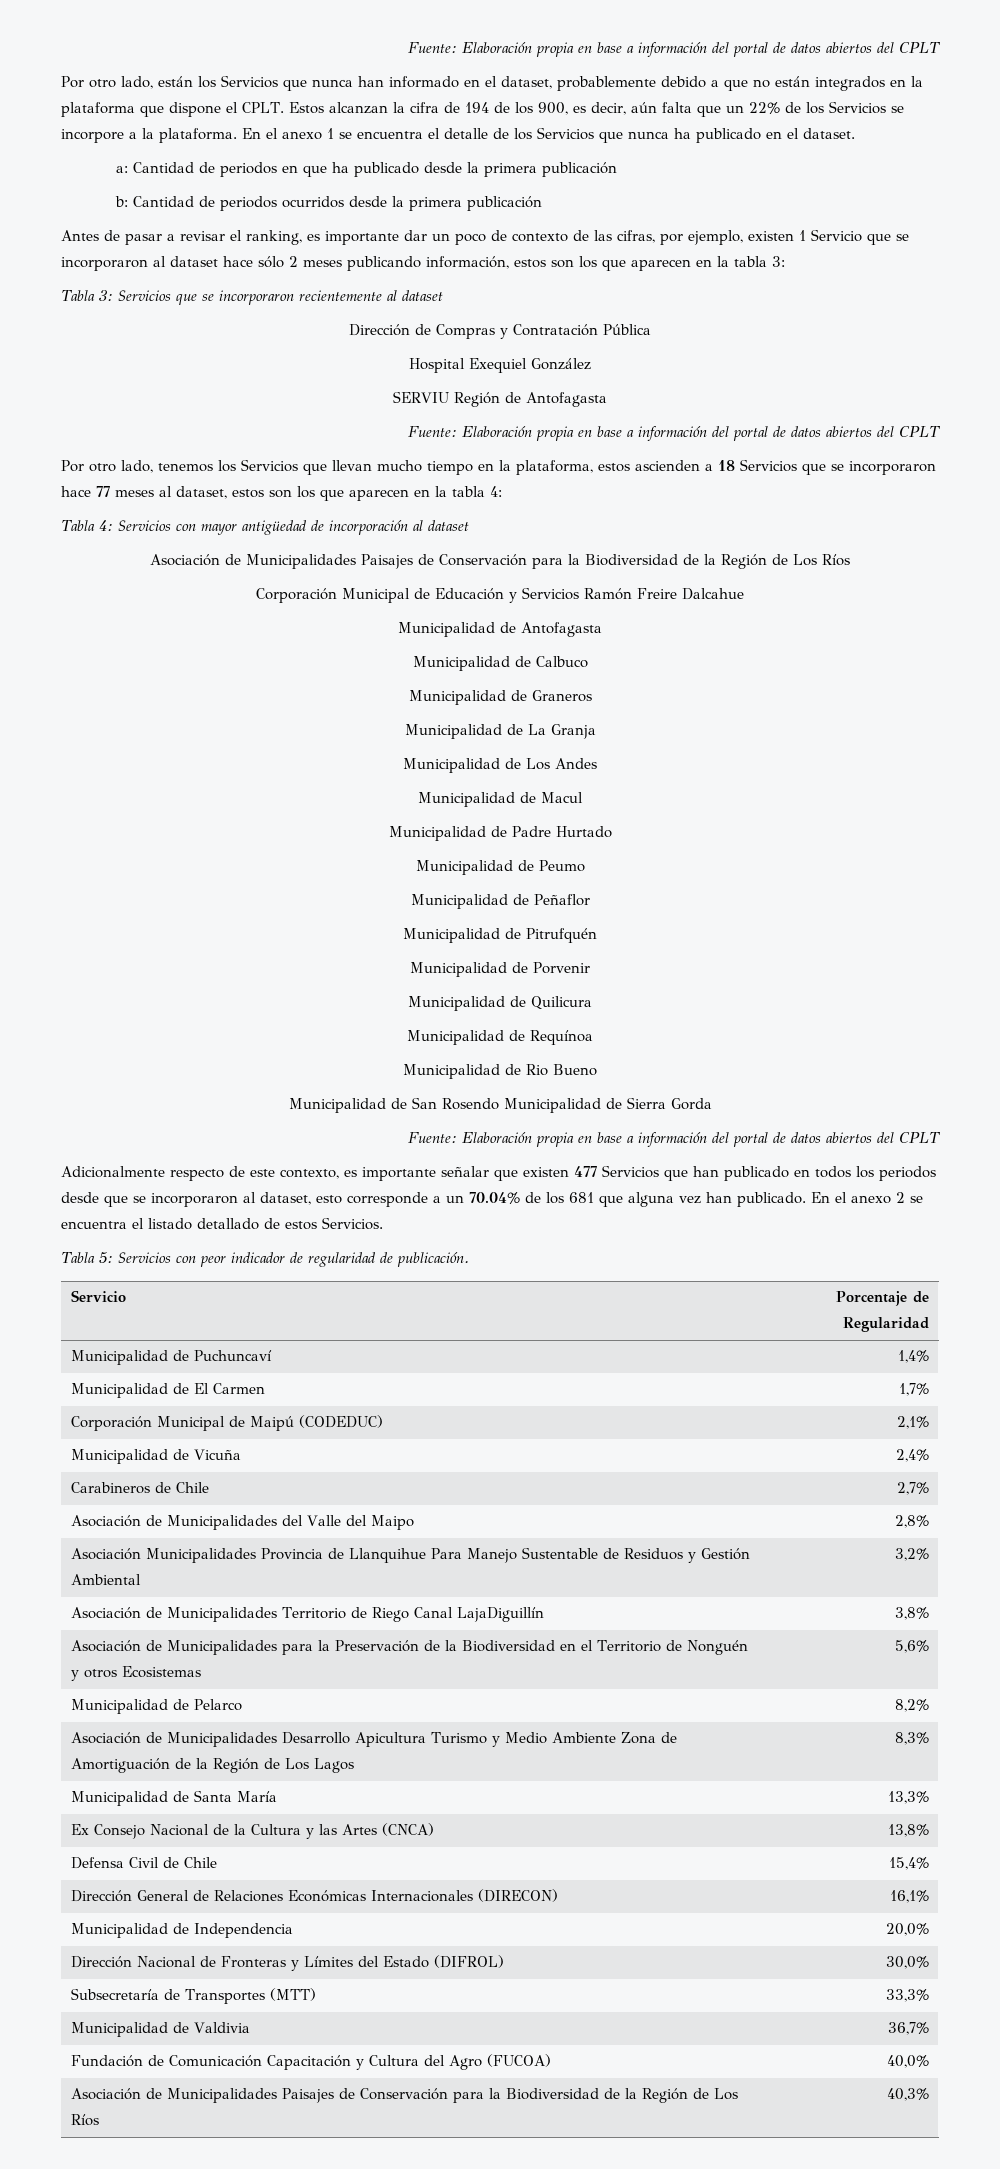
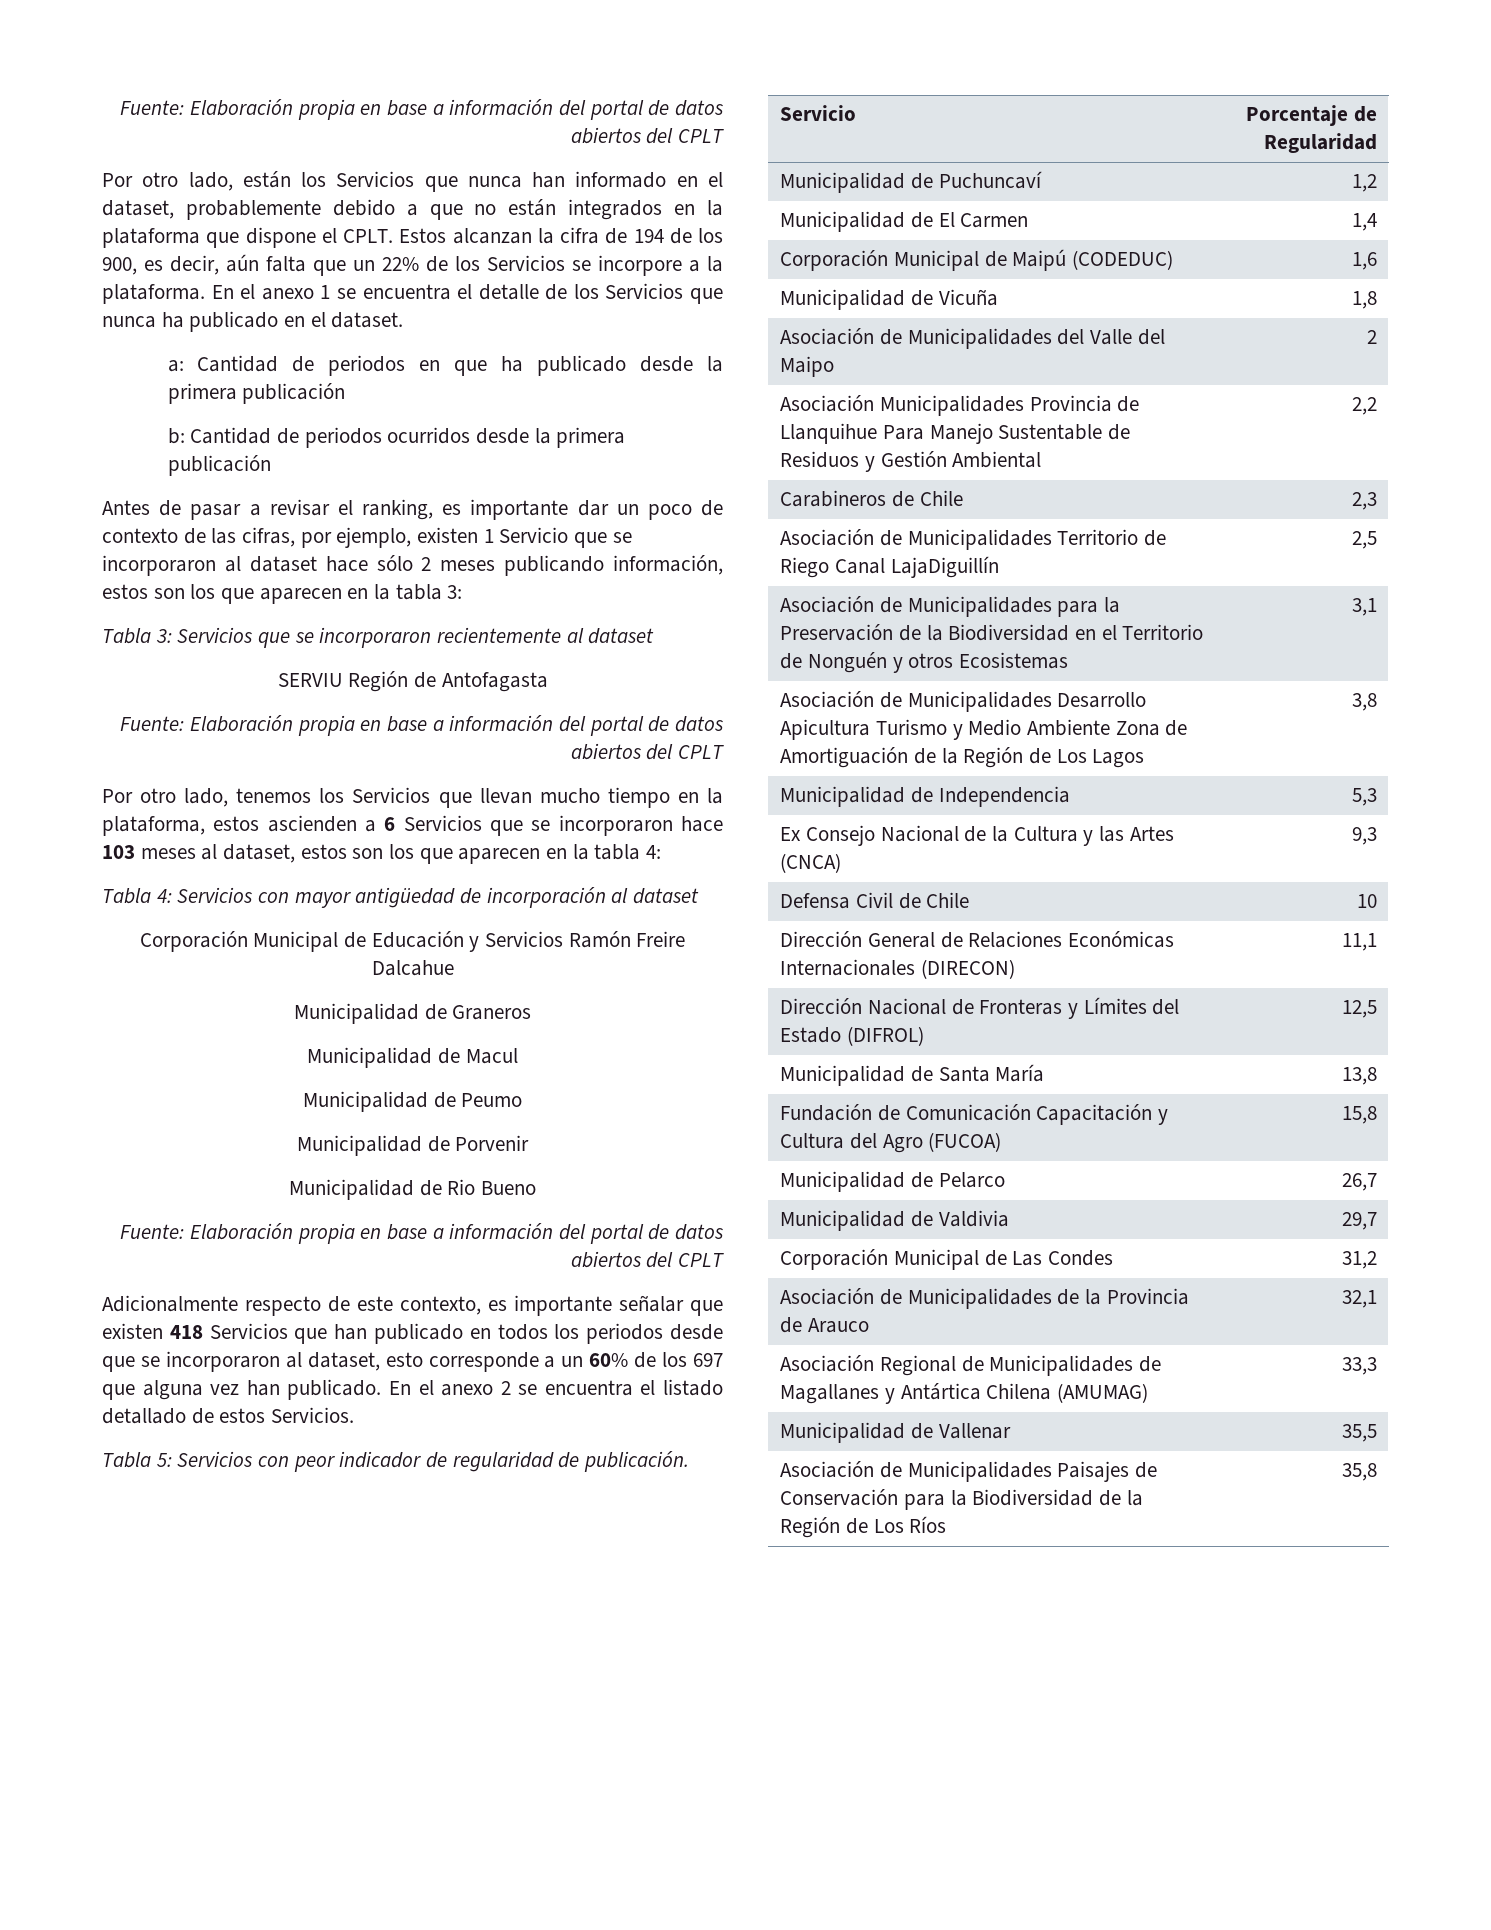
[349,324,651,339] [409,358,591,373] // Dirección de Compras y Contratación Pública // Hospital Exequiel González -> (655, 636) none
[718,460,735,471] 18 -> [384,817,396,831] 6
[96,486,110,497] 77 -> [102,845,135,859] 103
[150,554,850,569] // Asociación de Municipalidades Paisajes de Conservación para la Biodiversidad de la Región de Los Ríos -> (700, 896) none
[521,622,602,637] [412,656,588,671] [408,690,592,705] [404,724,596,739] [403,758,597,773] Antofagasta // Municipalidad de Calbuco // Municipalidad de Graneros // Municipalidad de La Granja // Municipalidad de Los Andes -> [452,1005,532,1020] Graneros
[388,826,612,841] // Municipalidad de Padre Hurtado -> (518, 1056) none
[533,894,590,906] [403,928,597,943] [410,962,590,977] [408,996,592,1011] [407,1030,593,1045] [403,1064,597,1079] [288,1097,712,1113] Peñaflor // Municipalidad de Pitrufquén // Municipalidad de Porvenir // Municipalidad de Quilicura // Municipalidad de Requínoa // Municipalidad de Rio Bueno // Municipalidad de San Rosendo Municipalidad de Sierra Gorda -> [455,1135,530,1151] [288,1179,537,1200] Porvenir // Municipalidad de Rio Bueno
[574,1166,597,1177] 477 -> [169,1325,203,1339] 418
[469,1192,594,1204] 70.04% de los 681 -> [589,1352,723,1368] 60% de los 697
[898,1350,930,1363] 1,4% -> [1351,174,1377,192] 1,2
[899,1383,930,1396] 1,7% -> [1351,213,1377,231] 1,4
[897,1416,930,1429] 2,1% -> [1351,252,1377,270] 1,6
[896,1449,930,1462] [70,1482,209,1494] [897,1482,930,1495] 2,4% // Carabineros de Chile | 2,7% -> [1351,291,1377,309] 1,8
[895,1515,930,1528] 2,8% -> [1366,330,1377,344] 2
[895,1548,930,1561] 3,2% -> [1351,397,1377,415] [780,490,963,507] [1351,492,1377,510] 2,2 // Carabineros de Chile | 2,3
[895,1607,930,1620] 3,8% -> [1351,531,1377,549] 2,5
[895,1640,930,1653] [70,1699,242,1714] [895,1699,930,1712] 5,6% // Municipalidad de Pelarco | 8,2% -> [1351,598,1377,616] 3,1
[895,1732,930,1745] [70,1790,277,1806] [888,1791,930,1804] 8,3% // Municipalidad de Santa María | 13,3% -> [1351,693,1377,711] [780,786,1070,807] [1351,788,1377,806] 3,8 // Municipalidad de Independencia | 5,3
[888,1824,930,1837] 13,8% -> [1351,827,1377,845] 9,3
[889,1857,930,1870] 15,4% -> [1356,894,1377,908] 10
[890,1890,930,1903] [70,1923,293,1938] [886,1923,930,1936] 16,1% // Municipalidad de Independencia | 20,0% -> [1341,933,1377,951] 11,1
[886,1956,930,1969] [70,1988,316,2004] [886,1989,930,2002] [70,2022,250,2037] [888,2022,930,2035] 30,0% // Subsecretaría de Transportes (MTT) | 33,3% // Municipalidad de Valdivia | 36,7% -> [1341,1000,1377,1018] [780,1064,1045,1086] [1341,1067,1377,1085] 12,5 // Municipalidad de Santa María | 13,8
[887,2055,930,2068] 40,0% -> [1341,1106,1377,1124] [780,1171,1005,1192] [1341,1173,1377,1191] [780,1210,1009,1231] [1341,1212,1377,1230] [780,1249,1114,1270] [1341,1251,1377,1269] [780,1288,1189,1309] [780,1317,869,1333] [1341,1290,1377,1308] [780,1355,1162,1376] [780,1383,1149,1404] [1341,1357,1377,1375] [780,1422,1011,1443] [1341,1424,1377,1442] 15,8 // Municipalidad de Pelarco | 26,7 // Municipalidad de Valdivia | 29,7 // Corporación Municipal de Las Condes | 31,2 // Asociación de Municipalidades de la Provincia de Arauco | 32,1 // Asociación Regional de Municipalidades de Magallanes y Antártica Chilena (AMUMAG) | 33,3 // Municipalidad de Vallenar | 35,5
[887,2088,930,2101] 40,3% -> [1341,1463,1377,1481] 35,8

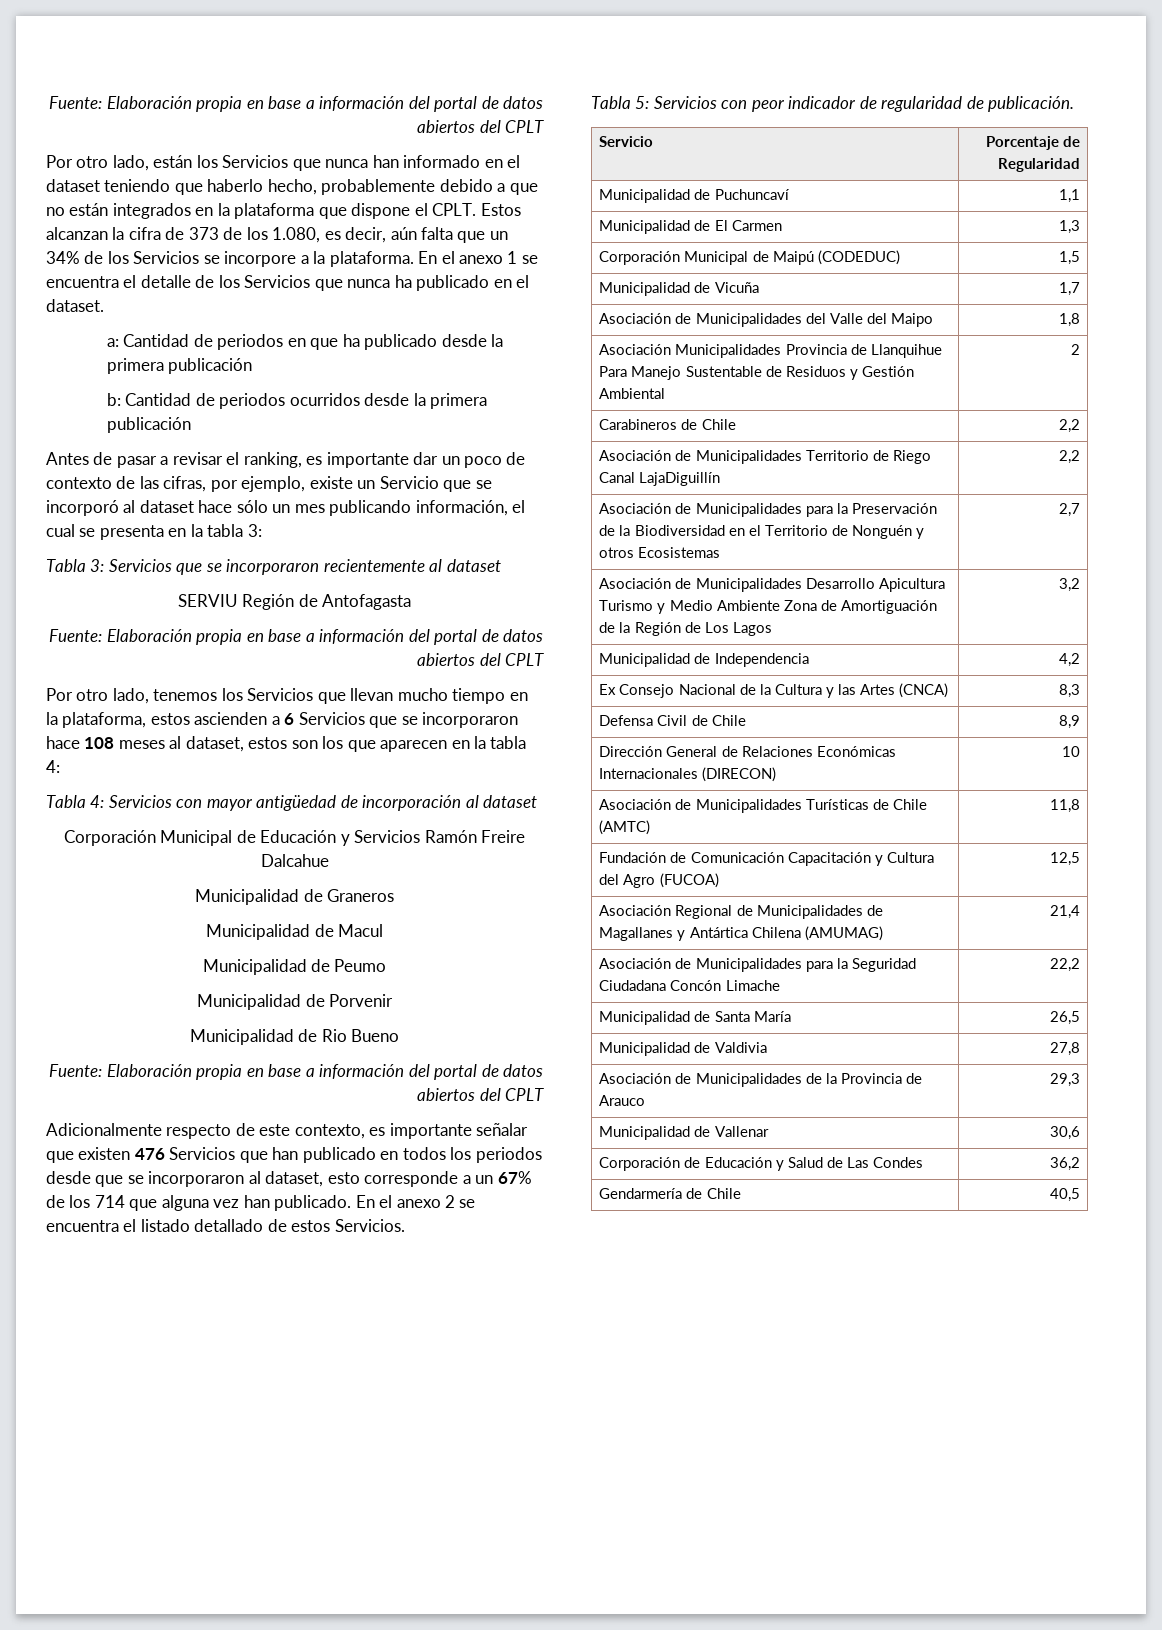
[102,200,174,219] dataset, -> [46,179,317,195] dataset teniendo que haberlo hecho,
[633,228,723,244] [102,257,137,275] 194 de los 900, -> [188,227,321,243] 373 de los 1.080,
[382,257,419,271] 22% -> [46,251,80,264] 34%
[417,527,494,543] existen 1 -> [309,476,376,489] existe un
[102,555,216,576] incorporaron -> [46,500,119,516] incorporó
[421,555,723,576] [102,584,342,604] 2 meses publicando información, estos son los que aparecen -> [272,500,526,516] [46,524,164,540] un mes publicando información, el cual se presenta
[102,845,135,859] 103 -> [84,737,115,749] 108
[169,1325,203,1339] 418 -> [134,1148,165,1160] 476
[589,1352,723,1368] 60% de los 697 -> [497,1171,532,1184] [46,1195,125,1208] 67% de los 714
[1351,174,1377,192] 1,2 -> [1058,189,1080,203] 1,1
[1351,213,1377,231] 1,4 -> [1058,220,1080,234] 1,3
[1351,252,1377,270] 1,6 -> [1058,251,1080,265] 1,5
[1351,291,1377,309] 1,8 -> [1058,282,1080,296] 1,7
[1366,330,1377,344] 2 -> [1058,313,1080,327] 1,8
[1351,397,1377,415] 2,2 -> [1070,344,1080,355] 2
[1351,492,1377,510] 2,3 -> [1058,419,1080,433] 2,2
[1351,531,1377,549] 2,5 -> [1058,450,1080,464] 2,2
[1351,598,1377,616] 3,1 -> [1058,503,1080,517] 2,7
[1351,693,1377,711] 3,8 -> [1058,578,1080,592] 3,2
[1351,788,1377,806] 5,3 -> [1058,653,1080,667] 4,2
[1351,827,1377,845] 9,3 -> [1058,684,1080,698] 8,3
[1356,894,1377,908] 10 -> [1058,715,1080,729] 8,9
[1341,933,1377,951] [780,997,1180,1019] [780,1026,924,1046] [1341,1000,1377,1018] [780,1064,1045,1086] [1341,1067,1377,1085] 11,1 // Dirección Nacional de Fronteras y Límites del Estado (DIFROL) | 12,5 // Municipalidad de Santa María | 13,8 -> [1061,746,1080,757] [599,799,927,813] [599,820,651,835] [1049,799,1080,813] 10 // Asociación de Municipalidades Turísticas de Chile (AMTC) | 11,8
[1341,1106,1377,1124] [780,1171,1005,1192] [1341,1173,1377,1191] [780,1210,1009,1231] [1341,1212,1377,1230] [780,1249,1114,1270] [1341,1251,1377,1269] [780,1288,1189,1309] [780,1317,869,1333] [1341,1290,1377,1308] 15,8 // Municipalidad de Pelarco | 26,7 // Municipalidad de Valdivia | 29,7 // Corporación Municipal de Las Condes | 31,2 // Asociación de Municipalidades de la Provincia de Arauco | 32,1 -> [1049,852,1080,866] 12,5
[1341,1357,1377,1375] [780,1422,1011,1443] [1341,1424,1377,1442] [780,1461,1158,1482] [780,1489,1143,1510] [780,1516,947,1538] [1341,1463,1377,1481] 33,3 // Municipalidad de Vallenar | 35,5 // Asociación de Municipalidades Paisajes de Conservación para la Biodiversidad de la Región de Los Ríos | 35,8 -> [1049,905,1080,919] [599,958,916,972] [599,980,780,991] [1049,958,1080,972] [599,1011,791,1025] [1049,1011,1080,1025] [599,1042,767,1056] [1049,1042,1080,1056] [599,1073,922,1087] [599,1095,646,1106] [1049,1073,1080,1087] [599,1126,769,1140] [1049,1126,1080,1140] [599,1157,923,1171] [1049,1157,1080,1171] [599,1188,741,1199] [1049,1188,1080,1202] 21,4 // Asociación de Municipalidades para la Seguridad Ciudadana Concón Limache | 22,2 // Municipalidad de Santa María | 26,5 // Municipalidad de Valdivia | 27,8 // Asociación de Municipalidades de la Provincia de Arauco | 29,3 // Municipalidad de Vallenar | 30,6 // Corporación de Educación y Salud de Las Condes | 36,2 // Gendarmería de Chile | 40,5

